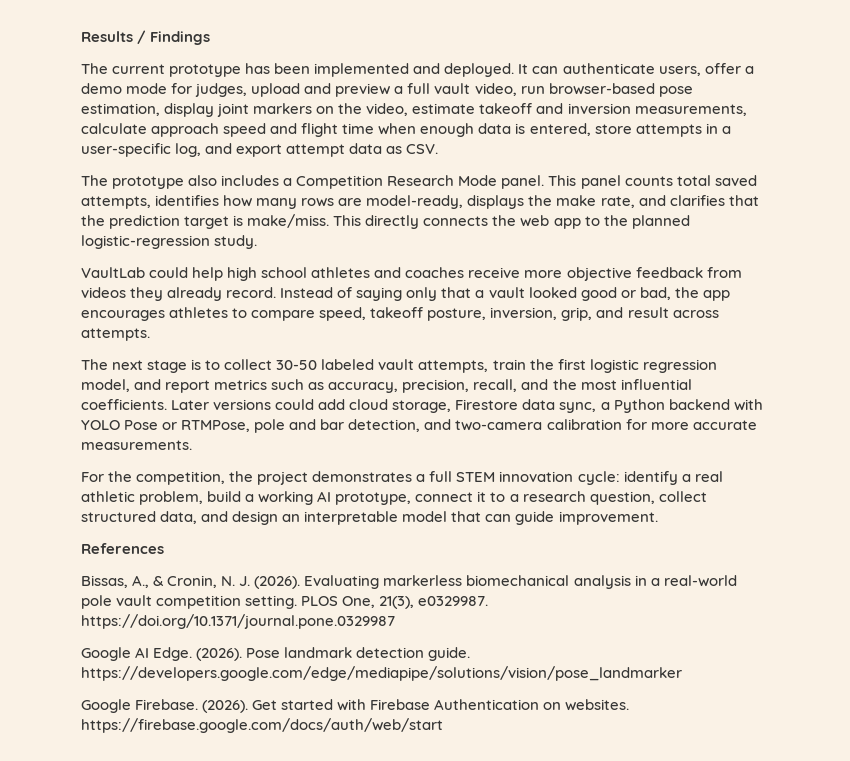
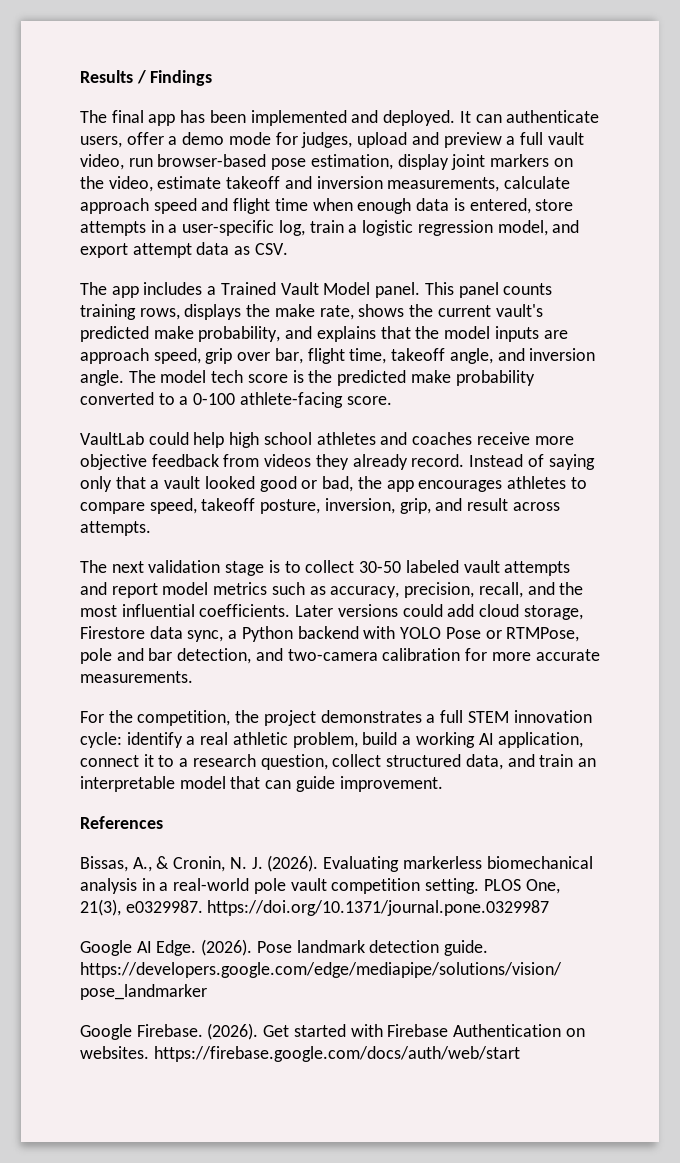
[112,64,242,77] current prototype -> [111,110,176,126] final app
(202, 150) none -> [309,220,548,236] train a logistic regression model,
[112,175,757,189] [81,195,759,209] [81,214,690,229] [81,235,258,249] prototype also includes a Competition Research Mode panel. This panel counts total saved attempts, identifies how many rows are model-ready, displays the make rate, and clarifies that the prediction target is make/miss. This directly connects the web app to the planned logistic-regression study. -> [111,282,553,298] [80,304,543,320] [80,326,568,342] [80,348,596,364] [80,370,535,386] [80,392,392,408] app includes a Trained Vault Model panel. This panel counts training rows, displays the make rate, shows the current vault's predicted make probability, and explains that the model inputs are approach speed, grip over bar, flight time, takeoff angle, and inversion angle. The model tech score is the predicted make probability converted to a 0-100 athlete-facing score.
(144, 365) none -> [148,560,221,573] validation
[418,359,717,373] [81,379,130,392] attempts, train the first logistic regression model, -> [504,561,571,576] attempts
(211, 386) none -> [162,582,209,595] model
[335,492,412,505] prototype, -> [498,732,584,748] application,
[232,511,279,525] design -> [539,754,574,767] train

